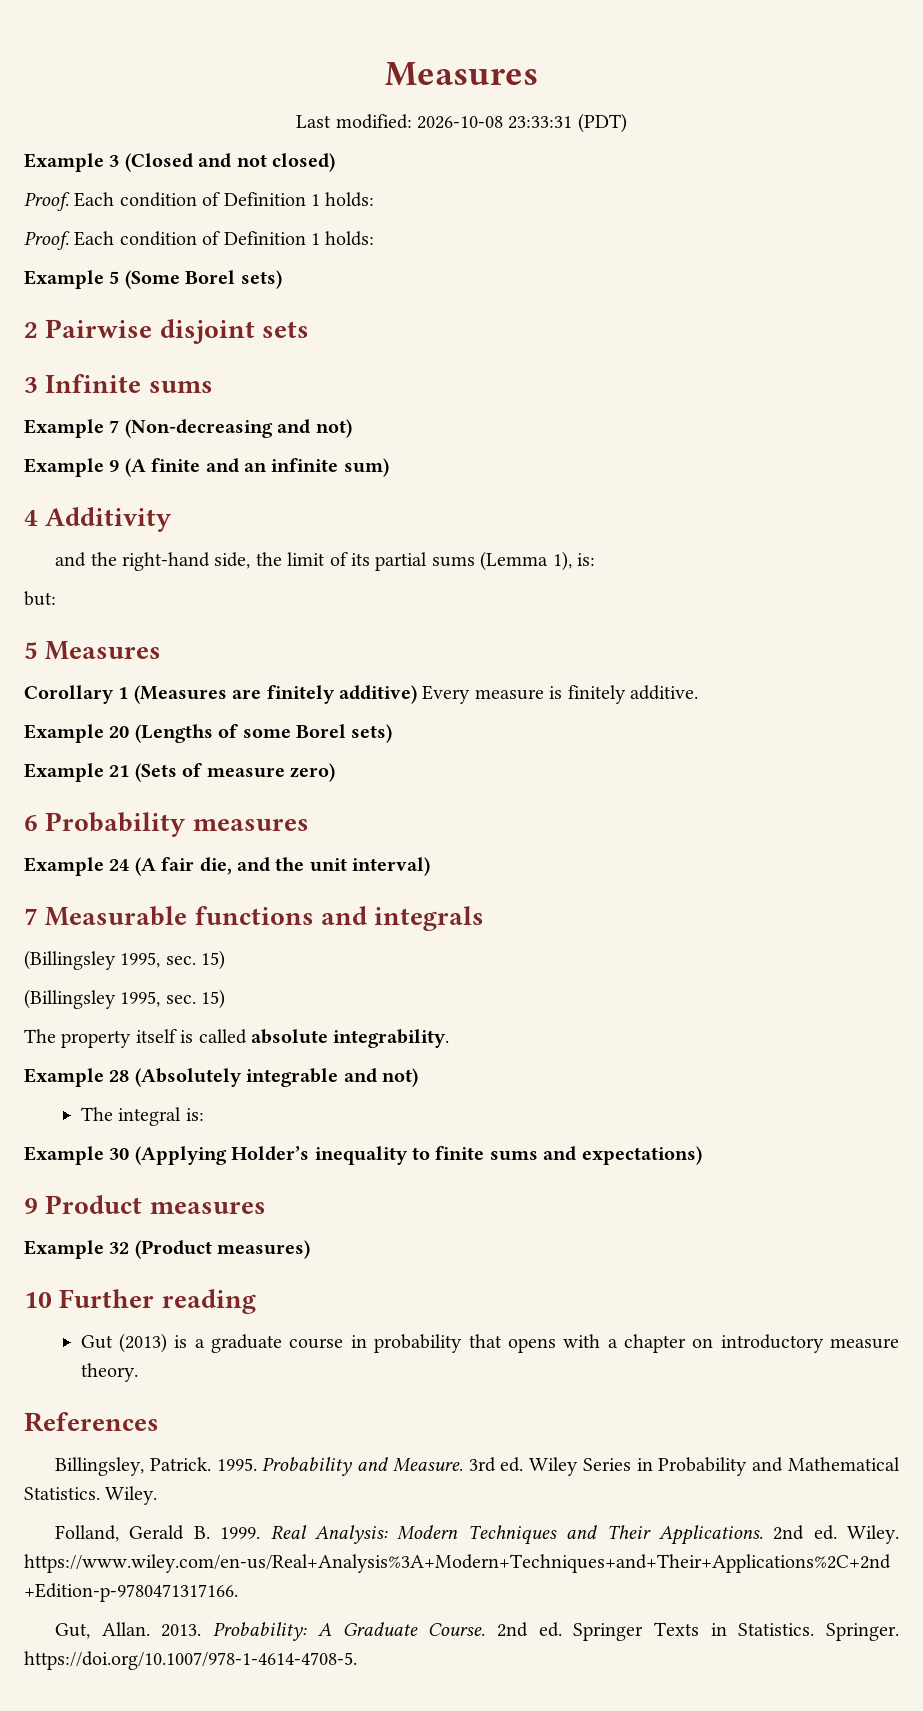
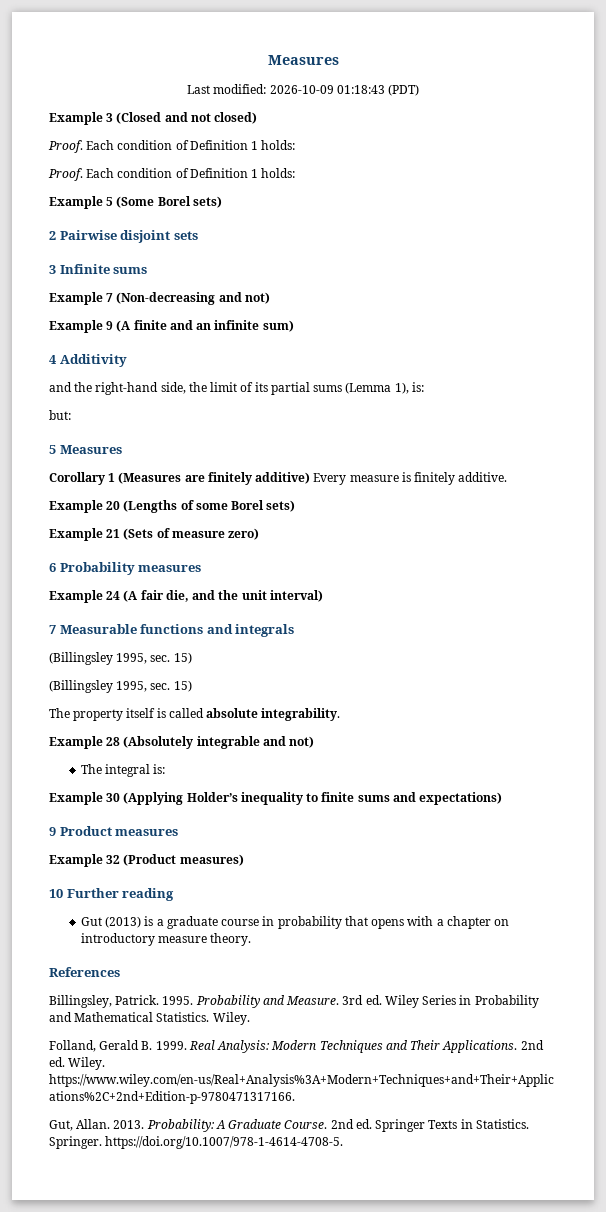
[416,116,573,129] 2026-10-08 23:33:31 -> [269,85,385,94] 2026-10-09 01:18:43

